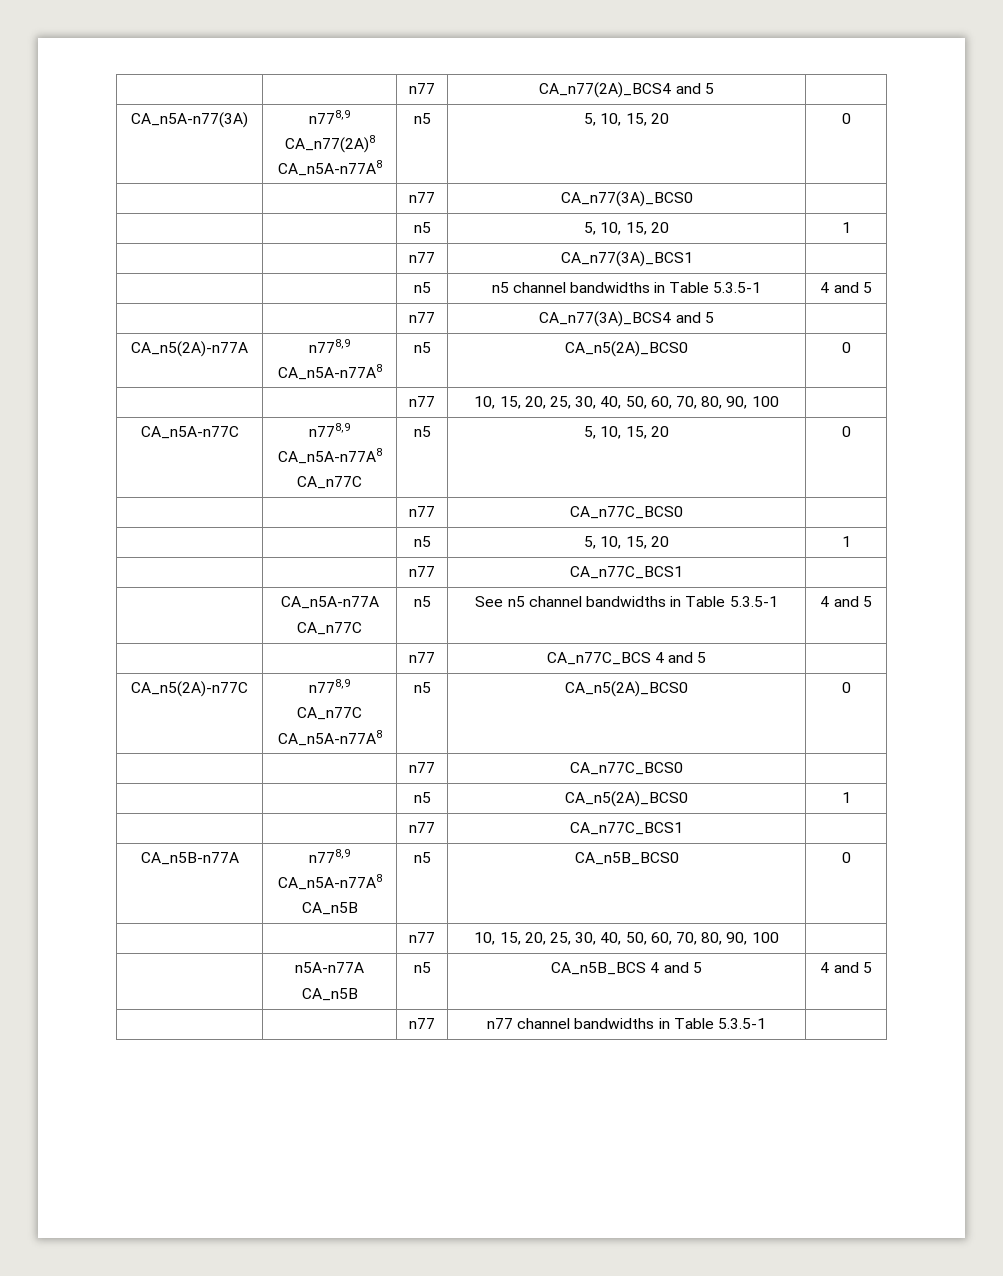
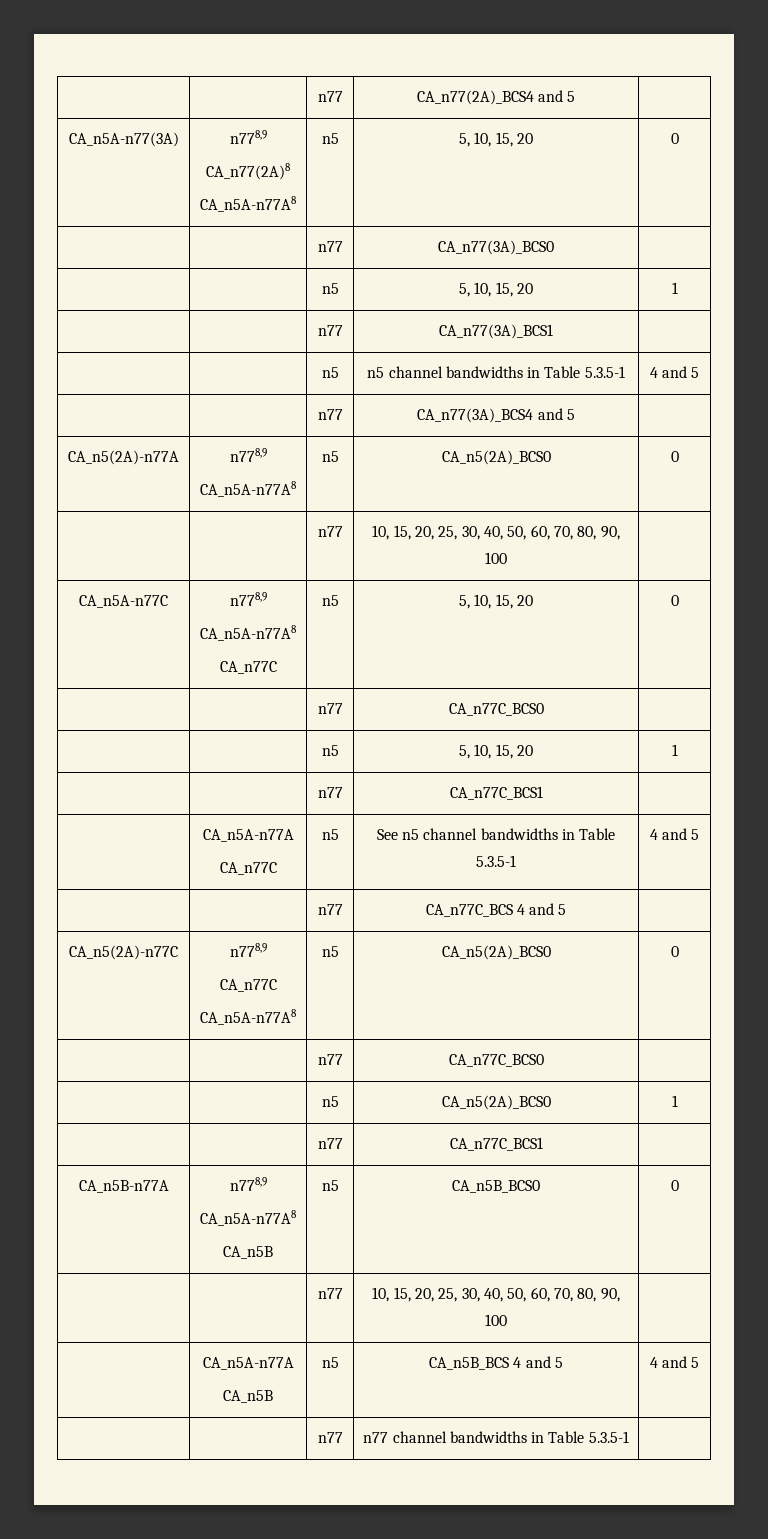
[295,962,364,973] n5A-n77A -> [202,1357,294,1370] CA_n5A-n77A

